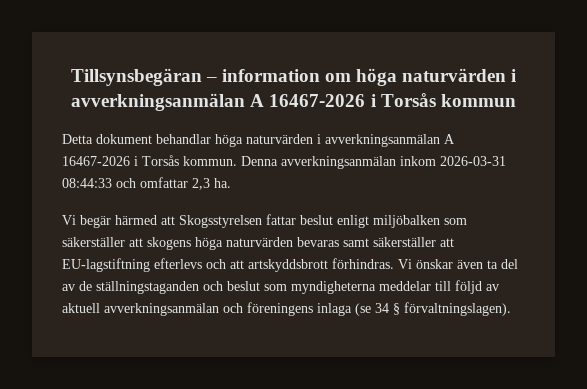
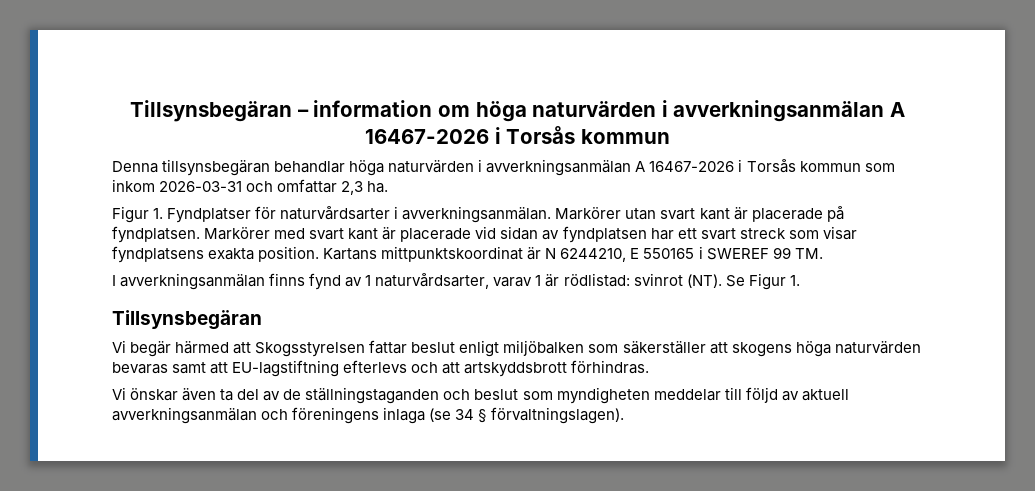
[62,134,152,144] Detta dokument -> [112,159,271,176] Denna tillsynsbegäran
[183,156,396,169] kommun. Denna avverkningsanmälan -> [799,161,895,172] kommun som
[62,178,112,188] 08:44:33 -> (243, 186) none
(231, 183) none -> [112,206,844,223] [112,226,857,243] [112,246,823,263] [112,273,800,290] [112,310,262,330] // Figur 1. Fyndplatser för naturvårdsarter i avverkningsanmälan. Markörer utan svart kant är placerade på fyndplatsen. Markörer med svart kant är placerade vid sidan av fyndplatsen har ett svart streck som visar fyndplatsens exakta position. Kartans mittpunktskoordinat är N 6244210, E 550165 i SWEREF 99 TM. // I avverkningsanmälan finns fynd av 1 naturvårdsarter, varav 1 är rödlistad: svinrot (NT). Se Figur 1. // Tillsynsbegäran
[373,237,436,247] säkerställer -> (207, 368) none
(394, 263) none -> (650, 367) //
[291,281,376,294] myndigheterna -> [556,387,650,404] myndigheten

